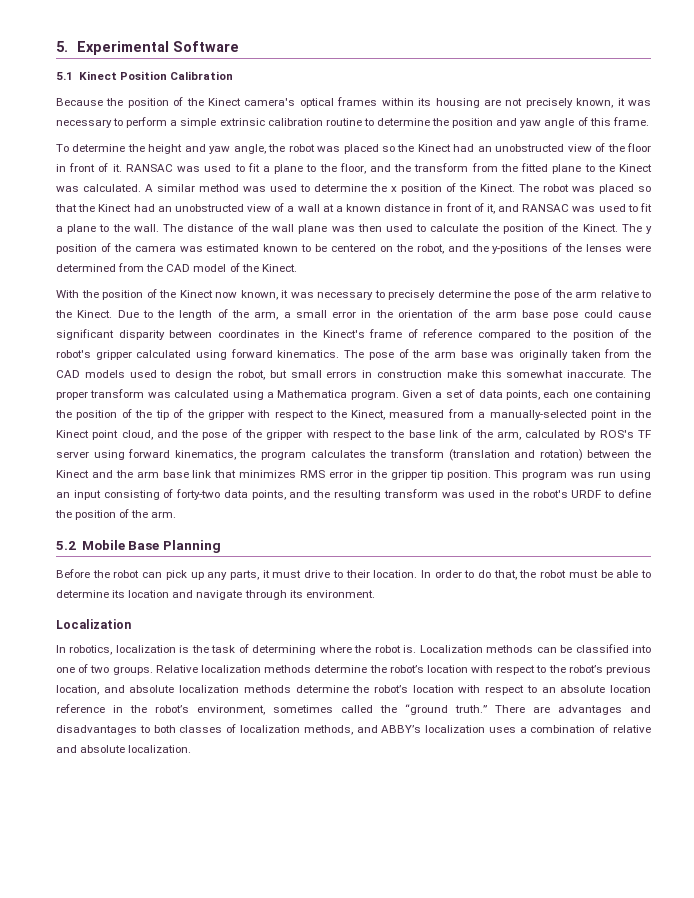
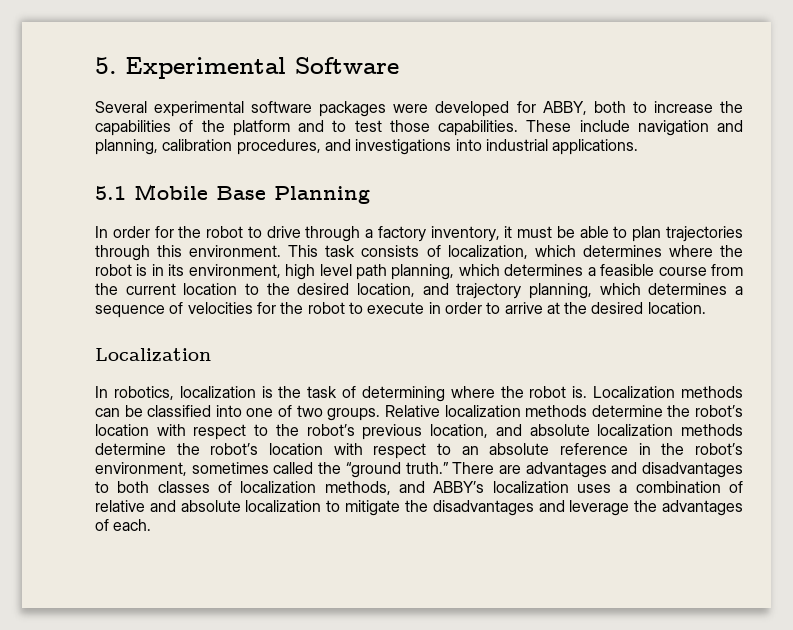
[56,71,233,80] [56,97,652,108] [56,117,649,128] [56,143,651,154] [56,163,652,174] [56,183,651,194] [55,203,652,214] [56,223,653,234] [56,243,651,254] [56,263,297,272] [56,289,651,300] [55,309,651,320] [56,329,652,340] [56,349,651,360] [56,370,651,380] [56,389,651,400] [55,409,652,420] [56,429,652,440] [56,449,652,461] [56,470,652,480] [56,489,652,500] [55,509,177,520] [56,540,222,553] [56,569,651,580] [56,590,375,600] 5.1 Kinect Position Calibration // Because the position of the Kinect camera's optical frames within its housing are not precisely known, it was necessary to perform a simple extrinsic calibration routine to determine the position and yaw angle of this frame. // To determine the height and yaw angle, the robot was placed so the Kinect had an unobstructed view of the floor in front of it. RANSAC was used to fit a plane to the floor, and the transform from the fitted plane to the Kinect was calculated. A similar method was used to determine the x position of the Kinect. The robot was placed so that the Kinect had an unobstructed view of a wall at a known distance in front of it, and RANSAC was used to fit a plane to the wall. The distance of the wall plane was then used to calculate the position of the Kinect. The y position of the camera was estimated known to be centered on the robot, and the y-positions of the lenses were determined from the CAD model of the Kinect. // With the position of the Kinect now known, it was necessary to precisely determine the pose of the arm relative to the Kinect. Due to the length of the arm, a small error in the orientation of the arm base pose could cause significant disparity between coordinates in the Kinect's frame of reference compared to the position of the robot's gripper calculated using forward kinematics. The pose of the arm base was originally taken from the CAD models used to design the robot, but small errors in construction make this somewhat inaccurate. The proper transform was calculated using a Mathematica program. Given a set of data points, each one containing the position of the tip of the gripper with respect to the Kinect, measured from a manually-selected point in the Kinect point cloud, and the pose of the gripper with respect to the base link of the arm, calculated by ROS's TF server using forward kinematics, the program calculates the transform (translation and rotation) between the Kinect and the arm base link that minimizes RMS error in the gripper tip position. This program was run using an input consisting of forty-two data points, and the resulting transform was used in the robot's URDF to define the position of the arm. // 5.2 Mobile Base Planning // Before the robot can pick up any parts, it must drive to their location. In order to do that, the robot must be able to determine its location and navigate through its environment. -> [95,101,744,117] [95,120,743,136] [95,139,639,155] [95,184,370,204] [95,226,743,242] [95,245,744,261] [95,264,744,280] [95,283,743,299] [95,302,706,318] Several experimental software packages were developed for ABBY, both to increase the capabilities of the platform and to test those capabilities. These include navigation and planning, calibration procedures, and investigations into industrial applications. // 5.1 Mobile Base Planning // In order for the robot to drive through a factory inventory, it must be able to plan trajectories through this environment. This task consists of localization, which determines where the robot is in its environment, high level path planning, which determines a feasible course from the current location to the desired location, and trajectory planning, which determines a sequence of velocities for the robot to execute in order to arrive at the desired location.
[610,685,651,693] location -> (550, 449) none
[128,745,192,753] localization. -> [245,500,743,516] [95,519,152,531] localization to mitigate the disadvantages and leverage the advantages of each.

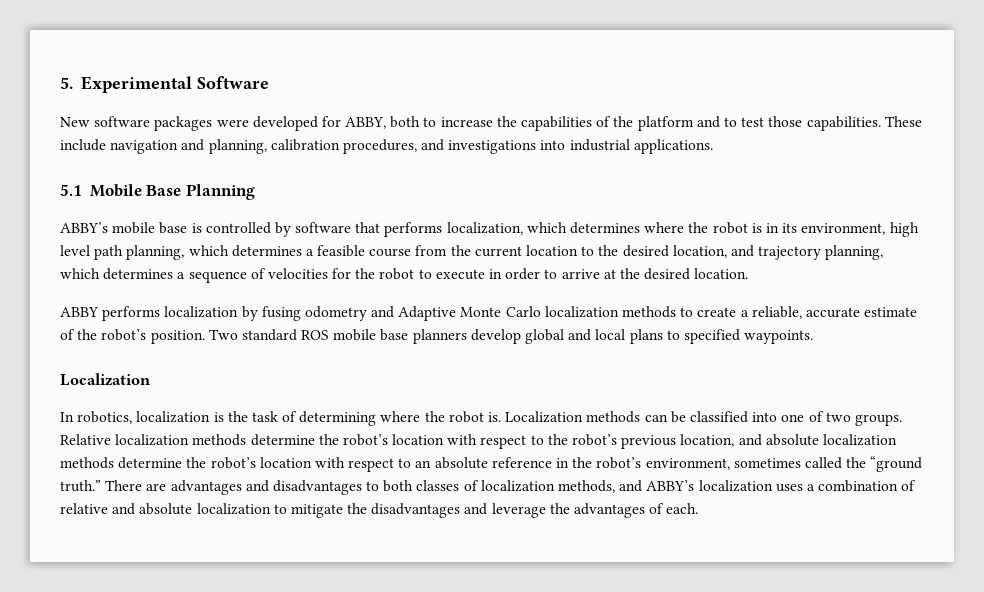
[95,101,245,117] Several experimental -> [60,117,90,127] New
[95,226,743,242] [95,245,441,261] In order for the robot to drive through a factory inventory, it must be able to plan trajectories through this environment. This task consists of -> [60,222,443,237] ABBY’s mobile base is controlled by software that performs
(706, 308) none -> [60,306,918,321] [60,329,814,344] // ABBY performs localization by fusing odometry and Adaptive Monte Carlo localization methods to create a reliable, accurate estimate of the robot’s position. Two standard ROS mobile base planners develop global and local plans to specified waypoints.

